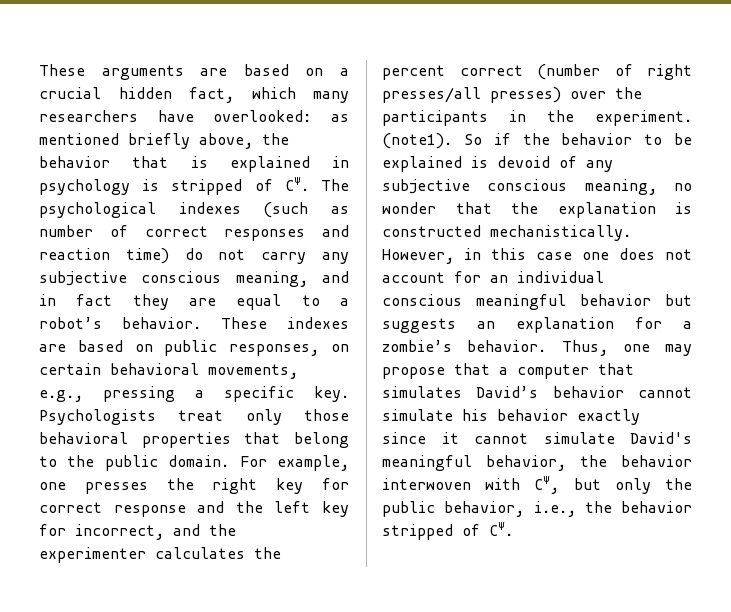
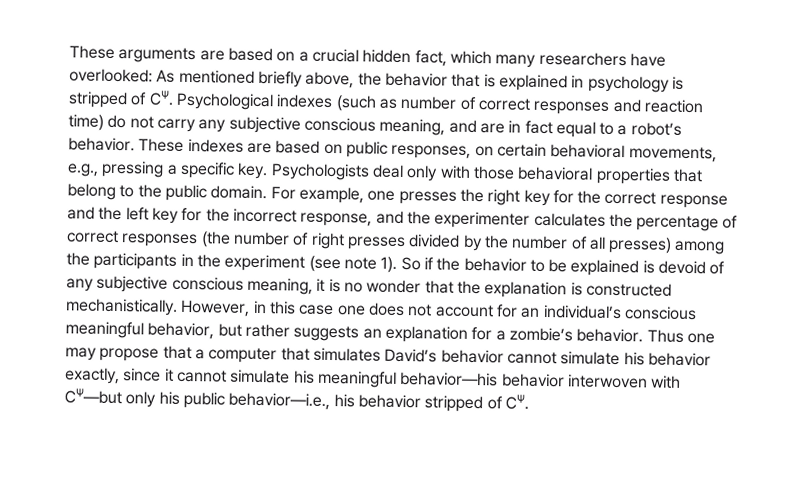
[331,114,349,122] as -> [156,69,176,83] As
[320,179,349,191] [39,202,156,218] The psychological -> [175,92,274,111] Psychological
(349, 277) none -> [479,123,505,134] are
[132,294,217,310] they are -> (553, 127) none
[178,409,282,425] treat only -> [371,164,471,182] deal only with
(350, 484) none -> [577,190,602,204] the
[75,524,164,540] incorrect, -> [205,208,373,227] the incorrect response,
[382,64,692,80] [382,87,642,103] [382,110,692,126] [382,133,452,149] percent correct (number of right presses/all presses) over the participants in the experiment. (note1). -> [636,215,739,232] [66,230,726,255] [66,252,398,273] percentage of correct responses (the number of right presses divided by the number of all presses) among the participants in the experiment (see note 1).
(657, 187) none -> [316,278,341,293] it is
[517,271,604,283] individual -> [542,304,622,320] individual’s
[580,294,692,306] behavior but -> [147,322,290,340] behavior, but rather
[561,340,608,356] Thus, -> [646,329,684,343] Thus
[577,409,640,425] exactly -> [64,367,120,385] exactly,
[630,432,692,444] [382,455,692,471] [382,476,692,494] [382,501,612,517] David's meaningful behavior, the behavior interwoven with CΨ, but only the public behavior, i.e., the -> [293,370,682,389] [64,388,355,411] his meaningful behavior—his behavior interwoven with CΨ—but only his public behavior—i.e., his

